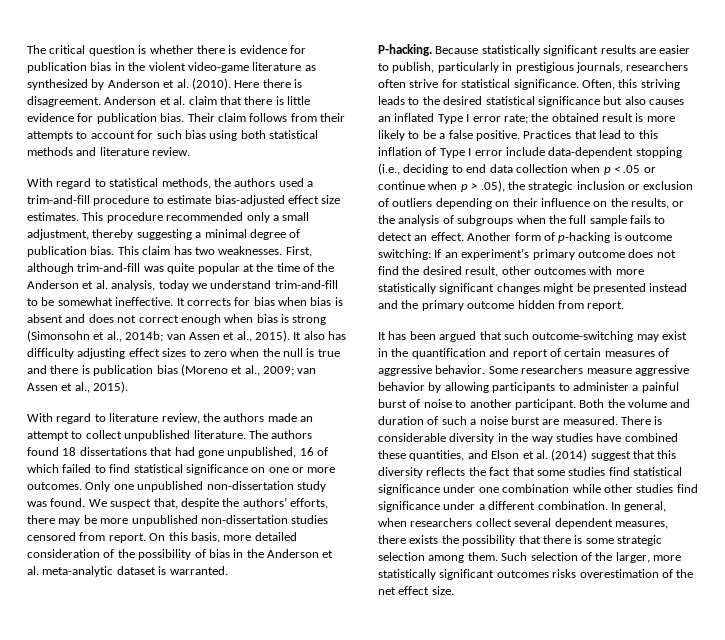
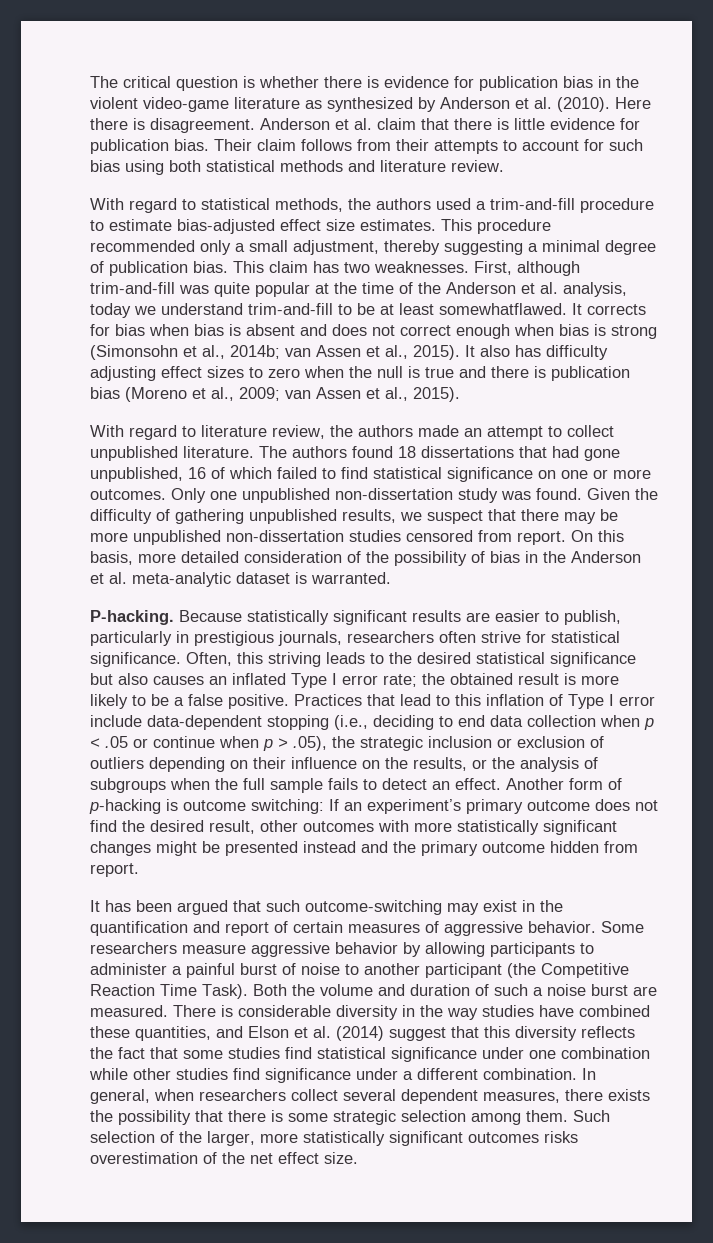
[57,297,174,306] somewhat ineffective. -> [380,303,567,315] at least somewhatflawed.
[88,497,328,509] We suspect that, despite the authors’ efforts, -> [587,488,658,500] [90,509,516,524] Given the difficulty of gathering unpublished results, we suspect that
[514,399,576,410] participant. -> [425,963,629,978] [90,984,248,999] participant (the Competitive Reaction Time Task).

